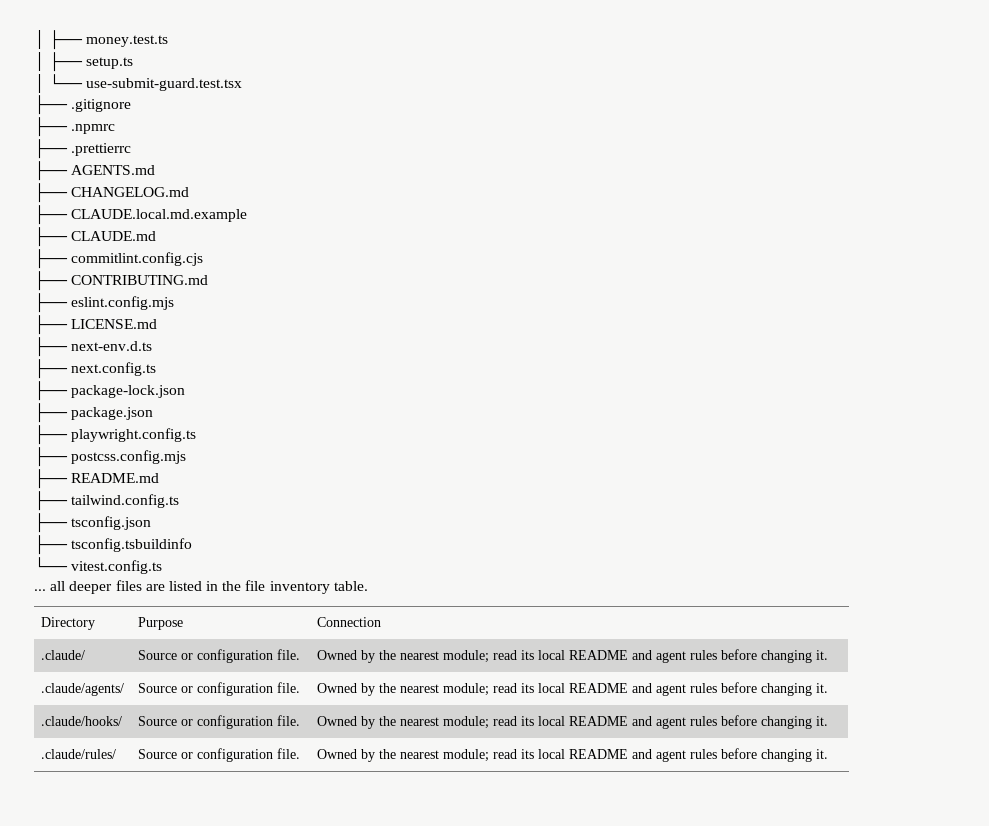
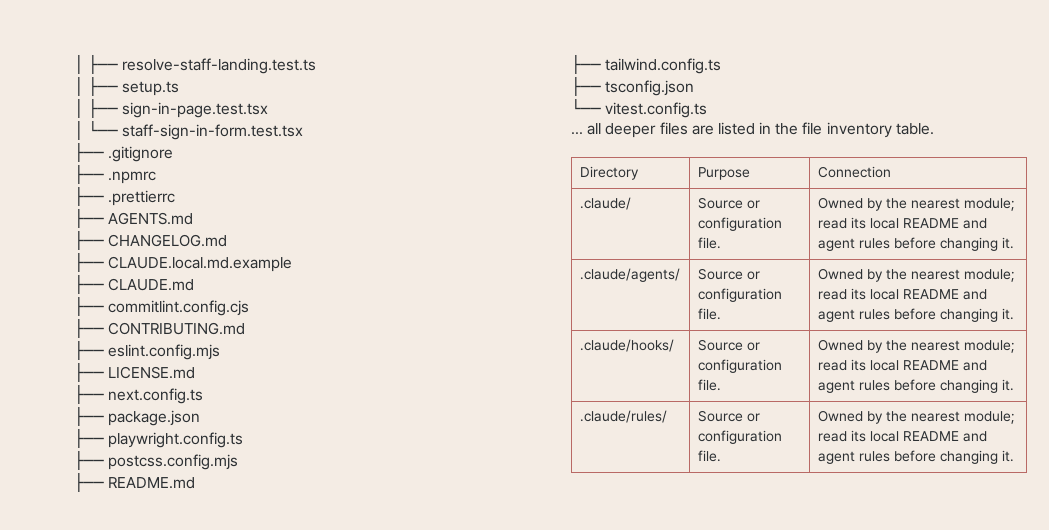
[34,30,169,50] │ ├── money.test.ts -> [74,54,317,74] │ ├── resolve-staff-landing.test.ts
(134, 63) none -> [74,98,269,118] // │ ├── sign-in-page.test.tsx
[86,78,243,91] use-submit-guard.test.tsx -> [122,124,304,140] staff-sign-in-form.test.tsx
[34,337,153,357] // ├── next-env.d.ts -> (196, 372) none
[34,381,186,401] // ├── package-lock.json -> (204, 396) none
[34,535,193,555] // ├── tsconfig.tsbuildinfo -> (695, 88) none

